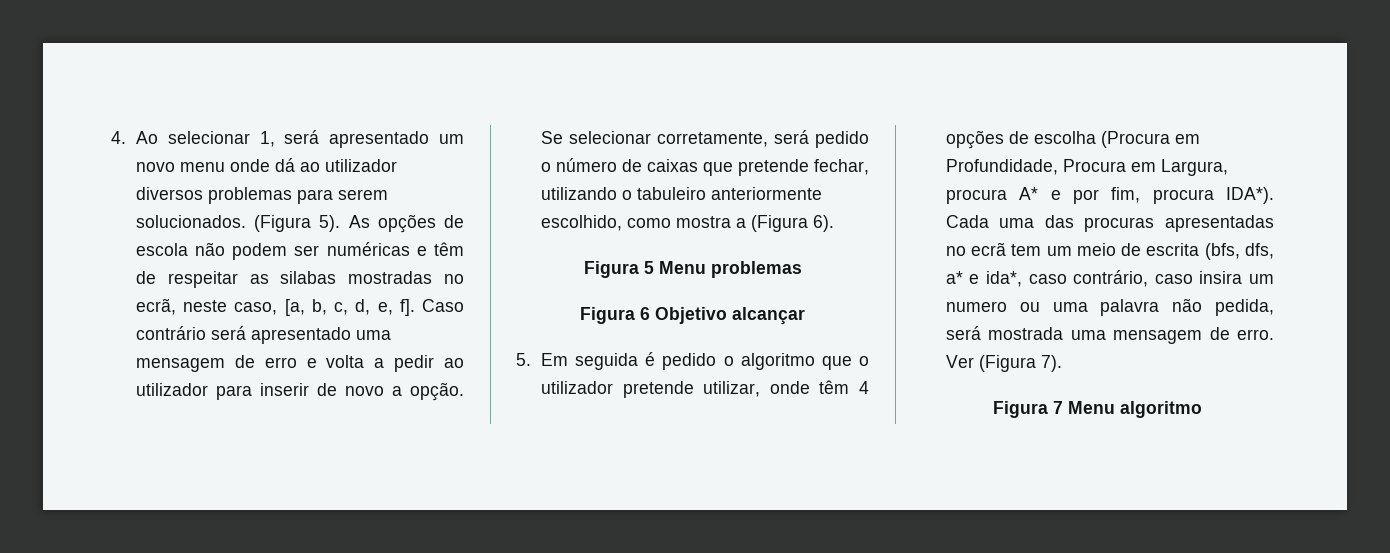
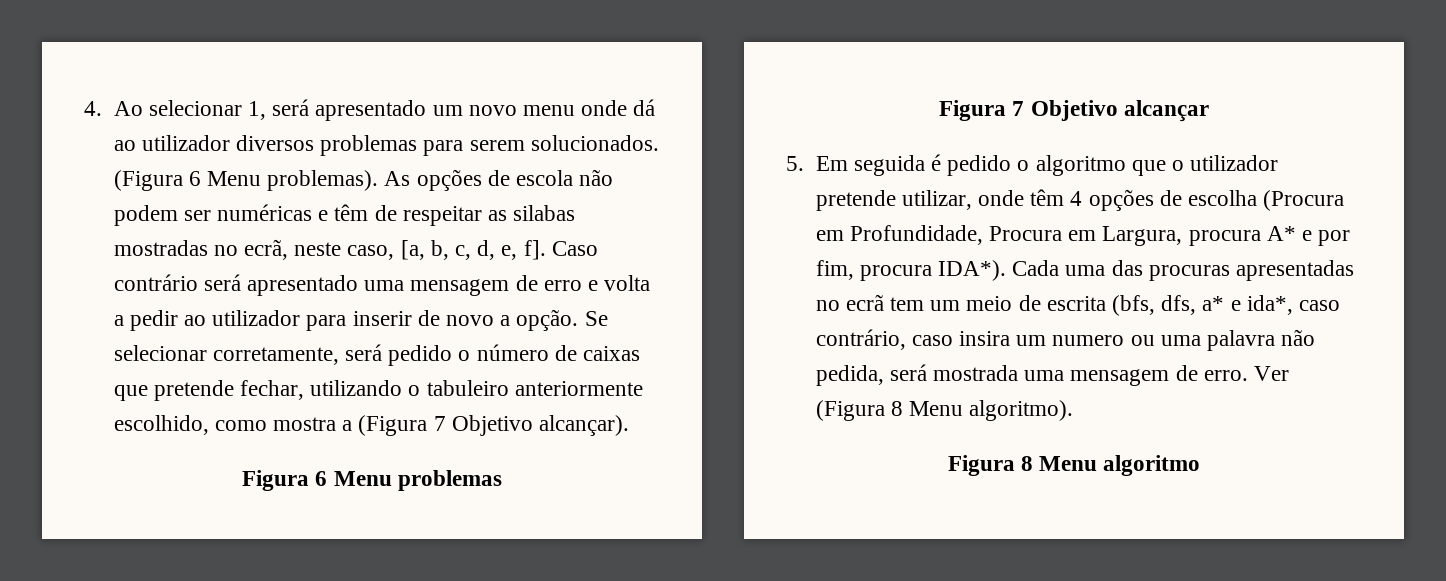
[319,215,341,232] 5). -> [188,170,379,191] 6 Menu problemas).
[812,215,834,232] [583,261,654,278] 6). // Figura 5 -> [433,415,629,436] [242,470,328,491] 7 Objetivo alcançar). // Figura 6
[640,307,650,320] 6 -> [1012,101,1025,116] 7
[1040,355,1062,372] [993,401,1063,418] 7). // Figura 7 -> [890,400,1074,421] [947,455,1033,476] 8 Menu algoritmo). // Figura 8

